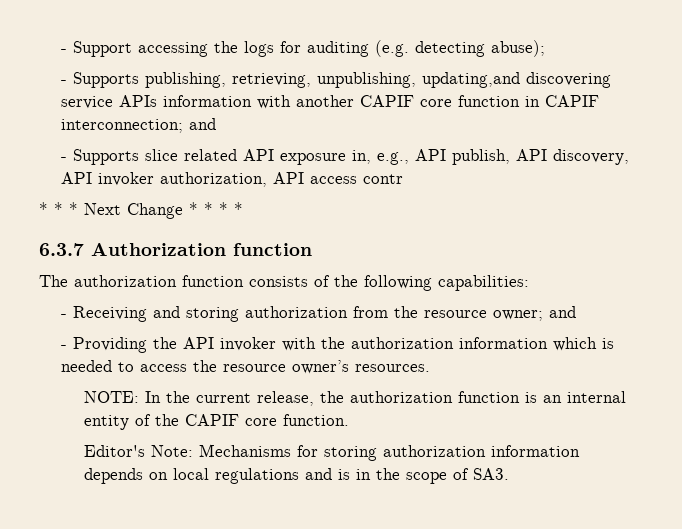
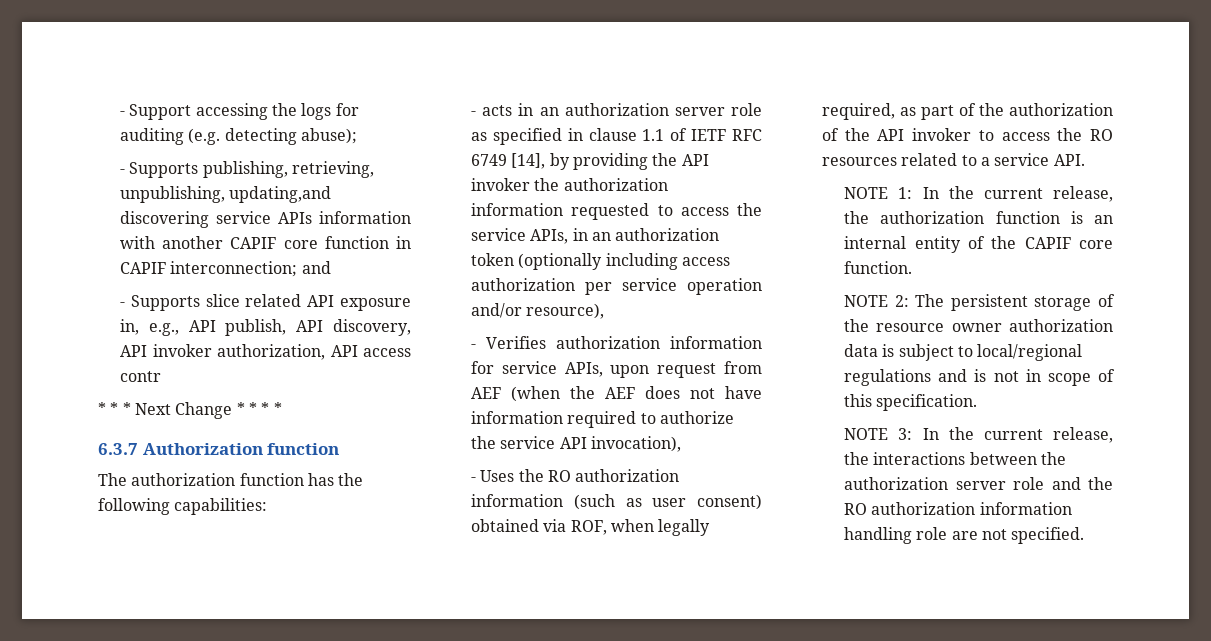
[249,275,330,287] consists of -> [307,473,334,486] has
[73,306,577,322] [61,337,317,353] Receiving and storing authorization from the resource owner; and // - Providing the API invoker with -> [482,103,762,116] [471,128,762,145] [471,153,709,170] [471,178,531,191] acts in an authorization server role as specified in clause 1.1 of IETF RFC 6749 [14], by providing the API invoker
[553,337,615,351] [61,360,431,374] [83,391,139,403] which is needed to access the resource owner’s resources. // NOTE: -> [571,203,762,220] [471,228,720,244] [471,253,731,270] [471,278,762,295] [471,303,605,319] [471,336,762,349] [471,361,762,378] [471,386,762,402] [471,411,735,428] [471,436,682,452] [471,469,680,482] [471,494,762,510] [471,519,711,536] [822,103,1113,120] [822,128,1113,141] [822,153,1085,166] [844,187,913,199] requested to access the service APIs, in an authorization token (optionally including access authorization per service operation and/or resource), // - Verifies authorization information for service APIs, upon request from AEF (when the AEF does not have information required to authorize the service API invocation), // - Uses the RO authorization information (such as user consent) obtained via ROF, when legally required, as part of the authorization of the API invoker to access the RO resources related to a service API. // NOTE 1:
[83,444,580,461] [83,468,509,484] Editor's Note: Mechanisms for storing authorization information depends on local regulations and is in the scope of SA3. -> [844,294,1115,311] [844,319,1113,332] [844,344,1083,361] [844,369,1115,386] [844,394,978,411] [844,427,1113,443] [844,452,1067,465] [844,477,1113,490] [844,502,1072,515] [844,527,1085,544] NOTE 2: The persistent storage of the resource owner authorization data is subject to local/regional regulations and is not in scope of this specification. // NOTE 3: In the current release, the interactions between the authorization server role and the RO authorization information handling role are not specified.

